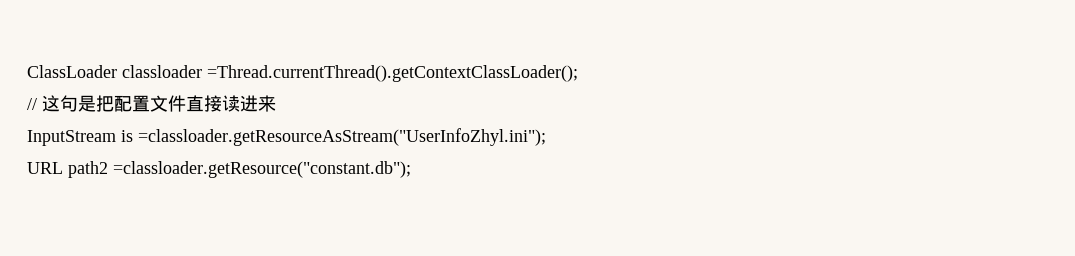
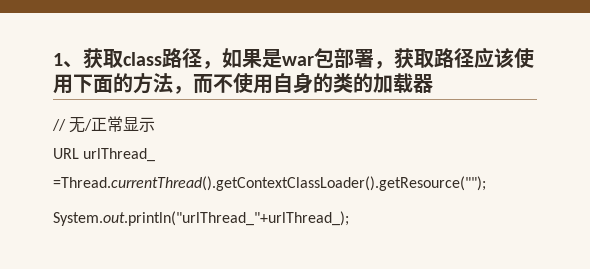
[27,65,578,82] [27,95,276,112] [27,128,546,146] [27,161,411,178] ClassLoader classloader =Thread.currentThread().getContextClassLoader(); // // 这句是把配置文件直接读进来 // InputStream is =classloader.getResourceAsStream("UserInfoZhyl.ini"); // URL path2 =classloader.getResource("constant.db"); -> [53,47,534,69] [53,73,433,94] [52,116,156,133] [53,148,156,162] [53,176,486,191] [53,211,349,226] 1、获取class路径，如果是war包部署，获取路径应该使用下面的方法，而不使用自身的类的加载器 // // 无/正常显示 // URL urlThread_ =Thread.currentThread().getContextClassLoader().getResource(""); // System.out.println("urlThread_"+urlThread_);

